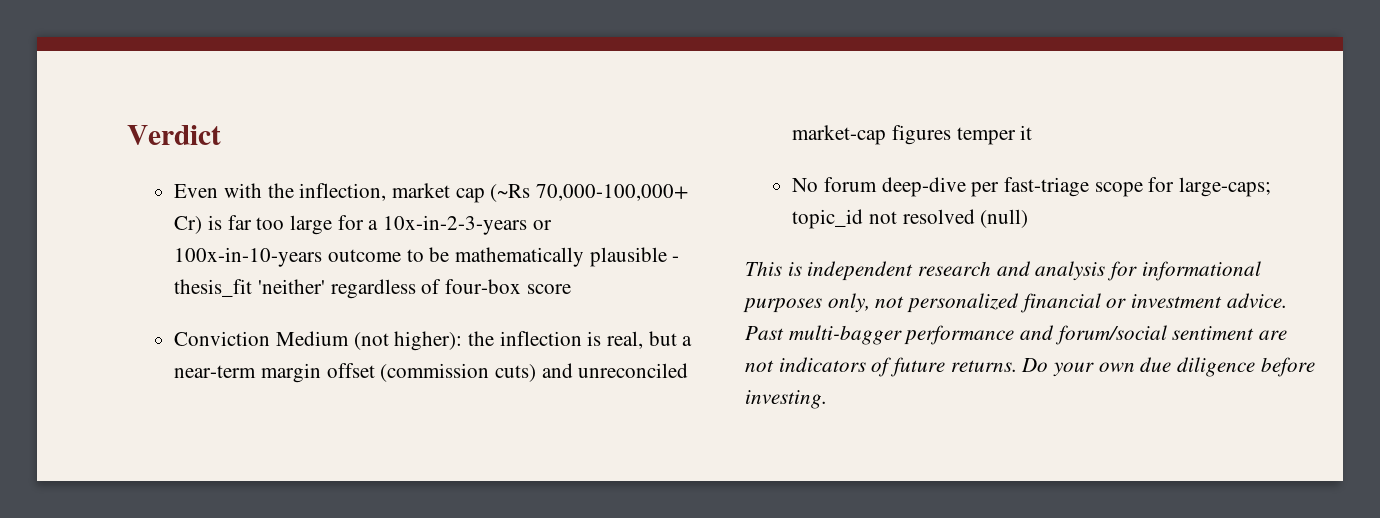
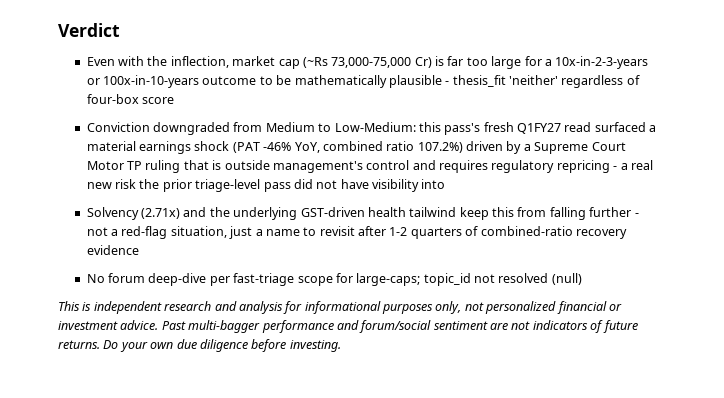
[535,184,688,201] 70,000-100,000+ -> [331,57,412,68] 73,000-75,000
[275,331,693,351] [174,363,689,383] [792,125,1033,145] Medium (not higher): the inflection is real, but a near-term margin offset (commission cuts) and unreconciled market-cap figures temper it -> [153,122,657,135] [86,141,626,154] [86,160,653,173] [86,179,446,192] [86,207,639,220] [86,226,627,239] [86,245,139,255] downgraded from Medium to Low-Medium: this pass's fresh Q1FY27 read surfaced a material earnings shock (PAT -46% YoY, combined ratio 107.2%) driven by a Supreme Court Motor TP ruling that is outside management's control and requires regulatory repricing - a real new risk the prior triage-level pass did not have visibility into // Solvency (2.71x) and the underlying GST-driven health tailwind keep this from falling further - not a red-flag situation, just a name to revisit after 1-2 quarters of combined-ratio recovery evidence

